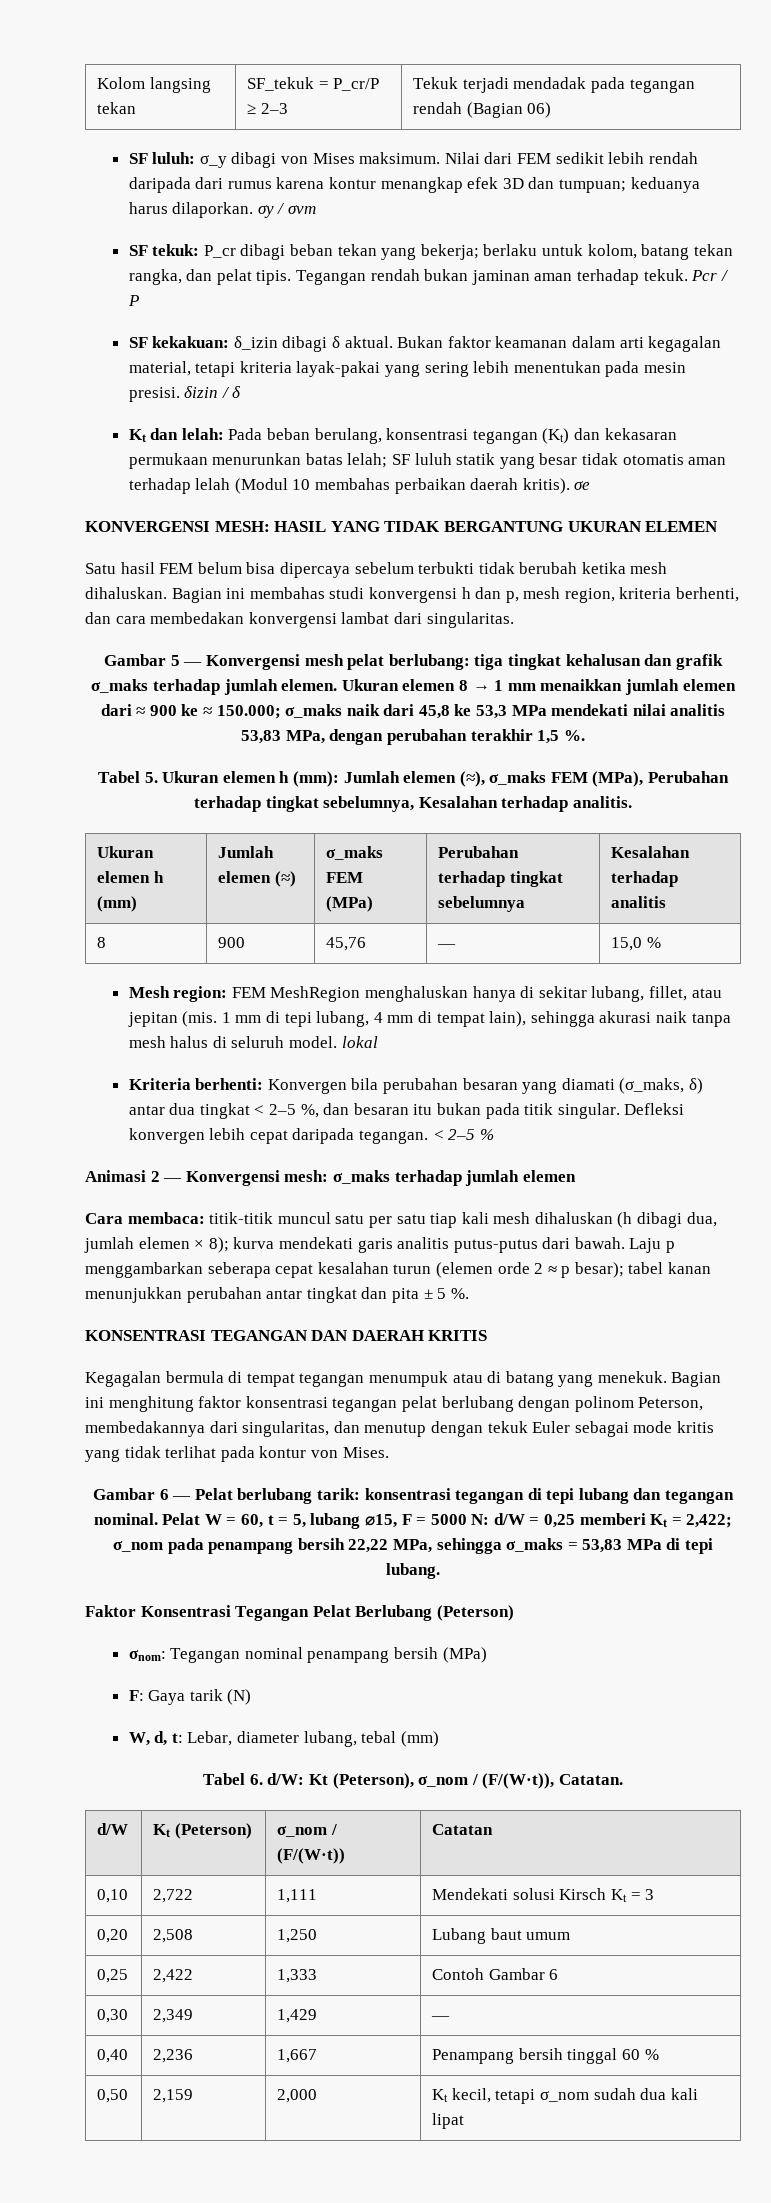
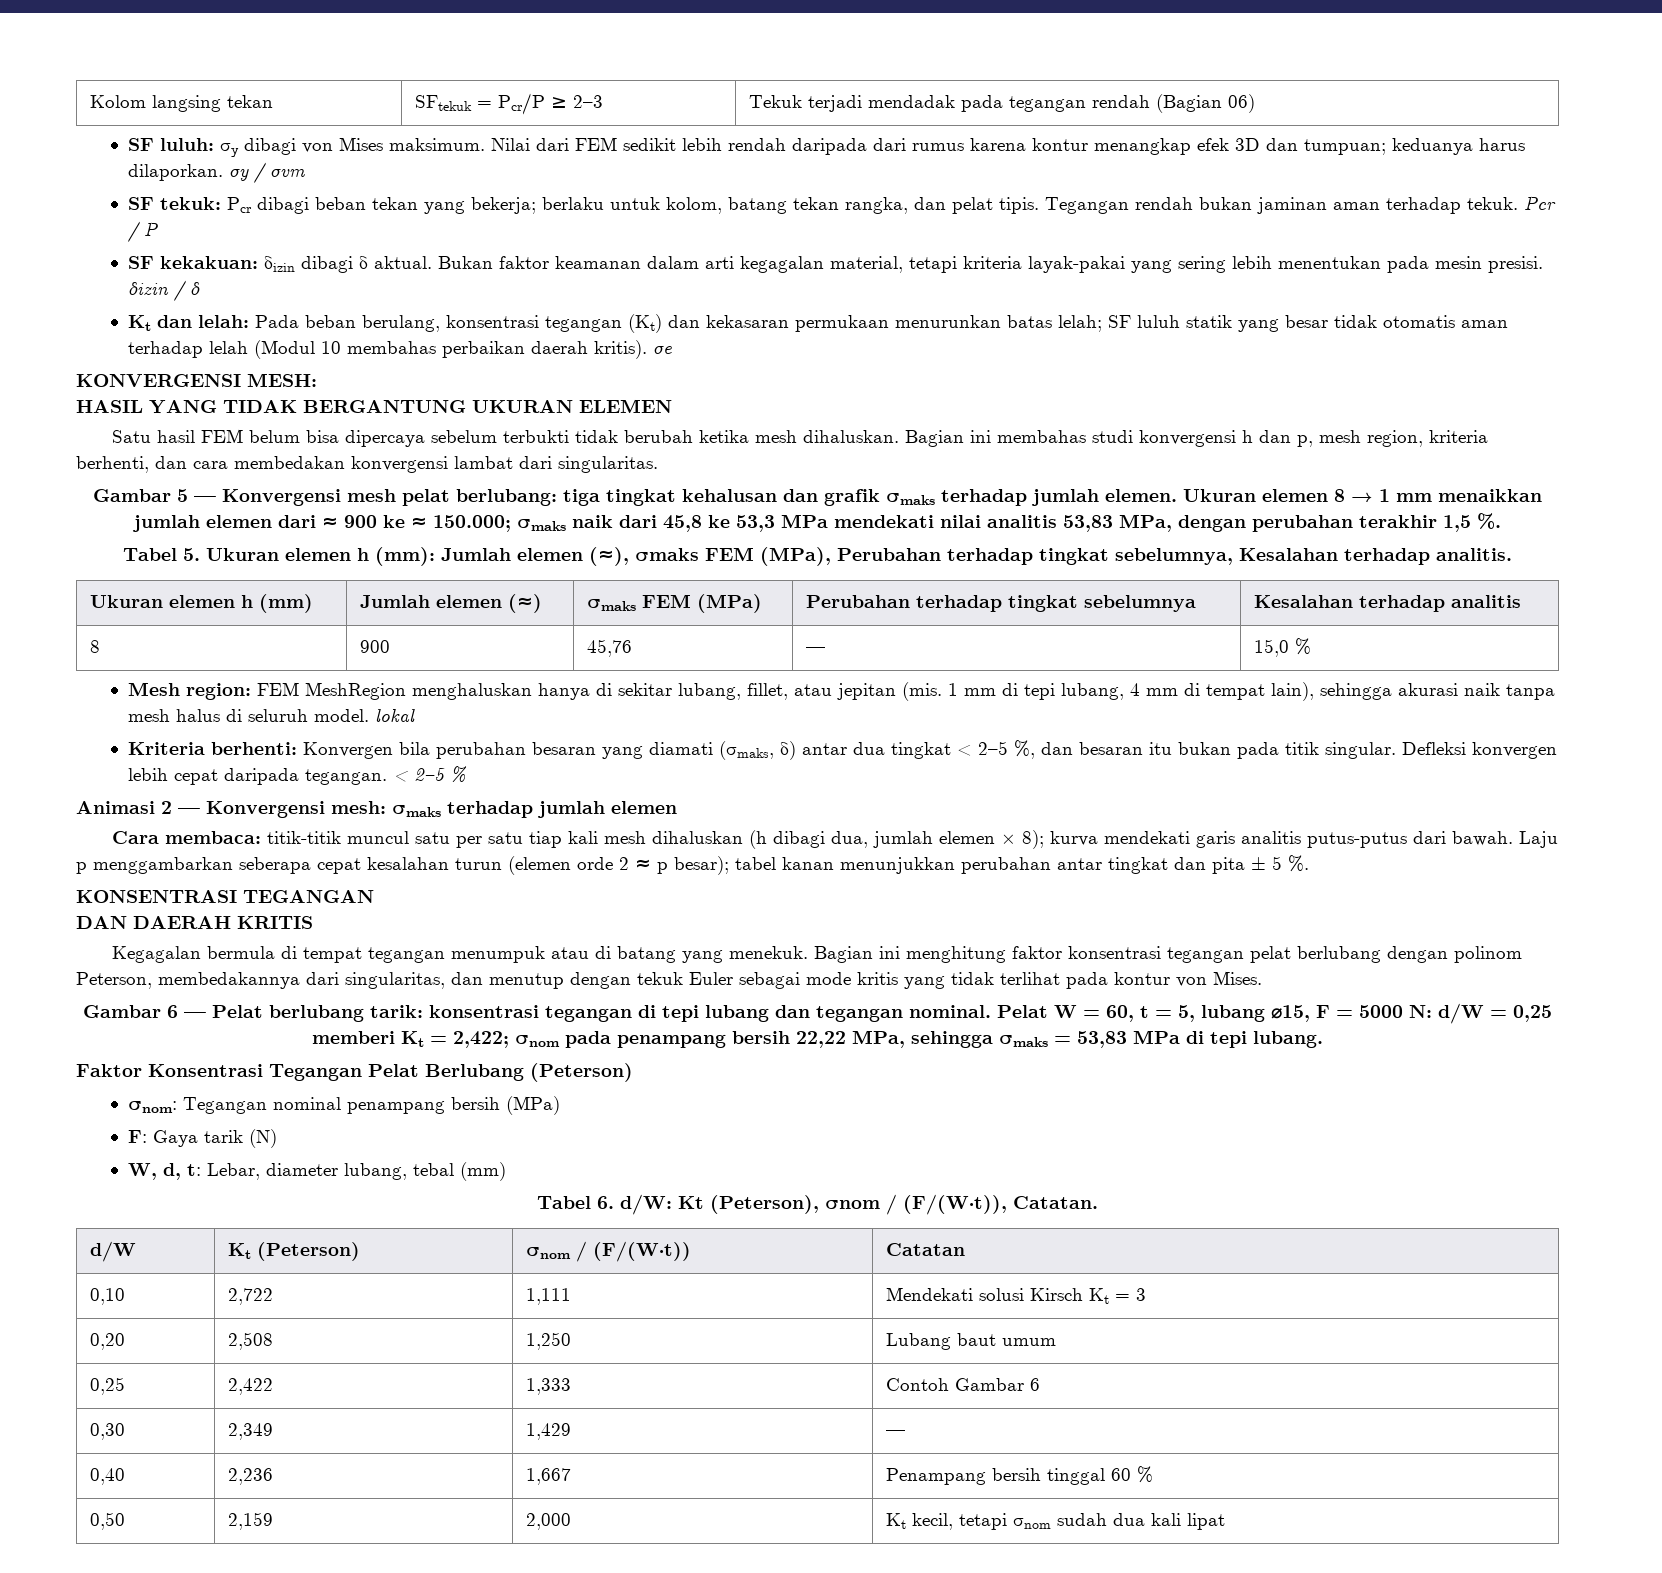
[247,77,380,91] SF_tekuk = P_cr/P -> [415,93,546,115] SFtekuk = Pcr/P
[199,155,227,168] σ_y -> [219,142,239,157] σy
[203,245,236,258] P_cr -> [226,197,252,213] Pcr
[233,336,278,350] δ_izin -> [263,256,295,272] δizin
(270, 526) none -> (317, 380) //
[91,679,149,693] σ_maks -> [886,493,935,505] σmaks
[285,704,343,718] σ_maks -> [517,519,566,531] σmaks
[489,771,547,785] σ_maks -> [635,548,699,561] σmaks
[326,846,384,860] σ_maks -> [587,599,637,611] σmaks
[619,1078,685,1094] (σ_maks, -> [718,741,774,760] (σmaks,
[332,1170,390,1184] σ_maks -> [392,805,441,817] σmaks
(308, 1335) none -> (374, 896) //
[112,1540,163,1552] σ_nom -> [515,1035,560,1047] σnom
[506,1538,564,1552] σ_maks -> [999,1035,1048,1047] σmaks
[418,1775,469,1787] σ_nom -> [825,1200,880,1209] σnom
[277,1825,328,1837] σ_nom -> [526,1247,572,1259] σnom
[540,2091,590,2102] σ_nom -> [1013,1517,1052,1529] σnom

